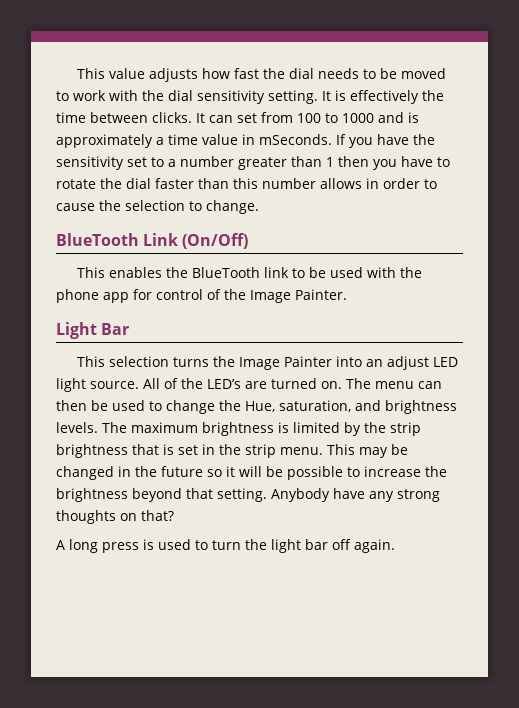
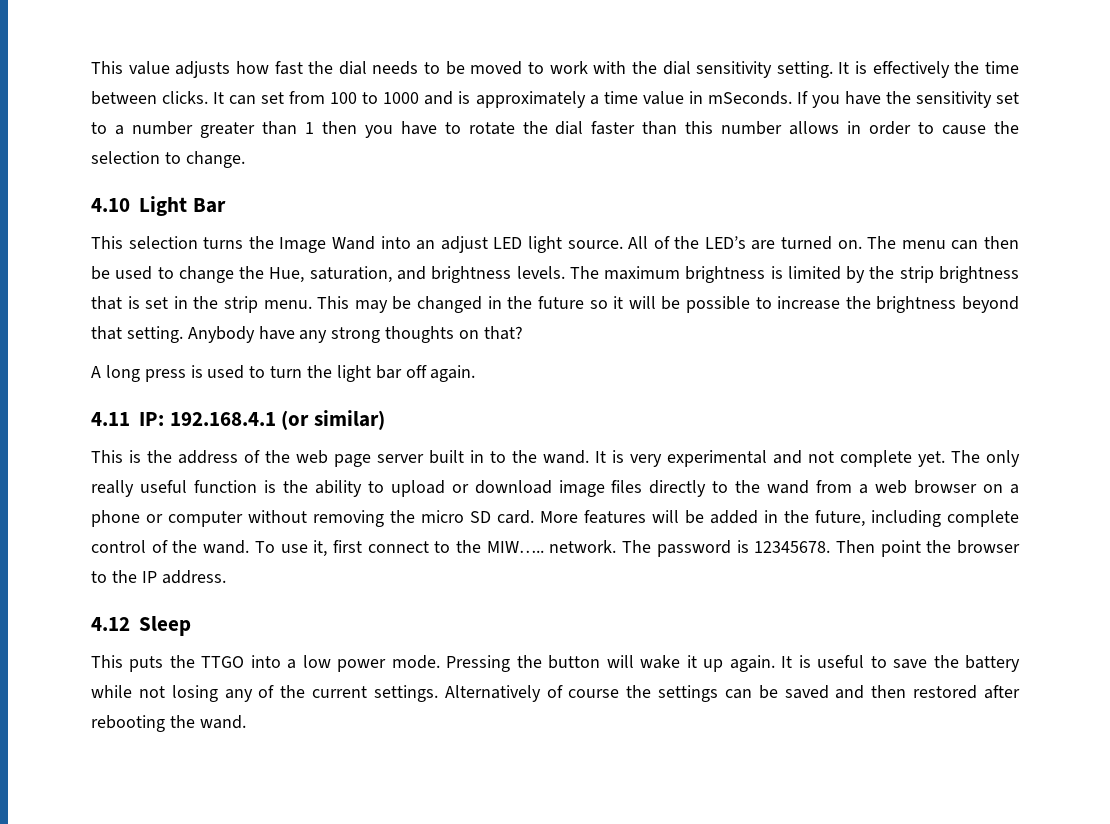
[56,233,249,249] [77,267,423,278] [56,289,347,303] BlueTooth Link (On/Off) // This enables the BlueTooth link to be used with the phone app for control of the Image Painter. // -> [91,198,130,212] 4.10
[284,356,333,367] Painter -> [331,236,375,250] Wand
(395, 546) none -> [91,410,386,430] [91,450,1020,467] [91,480,1020,497] [91,510,1019,527] [91,540,1021,557] [91,570,226,584] [91,616,191,636] [91,655,1021,672] [91,685,1021,702] [91,715,246,732] // 4.11 IP: 192.168.4.1 (or similar) // This is the address of the web page server built in to the wand. It is very experimental and not complete yet. The only really useful function is the ability to upload or download image files directly to the wand from a web browser on a phone or computer without removing the micro SD card. More features will be added in the future, including complete control of the wand. To use it, first connect to the MIW….. network. The password is 12345678. Then point the browser to the IP address. // 4.12 Sleep // This puts the TTGO into a low power mode. Pressing the button will wake it up again. It is useful to save the battery while not losing any of the current settings. Alternatively of course the settings can be saved and then restored after rebooting the wand.

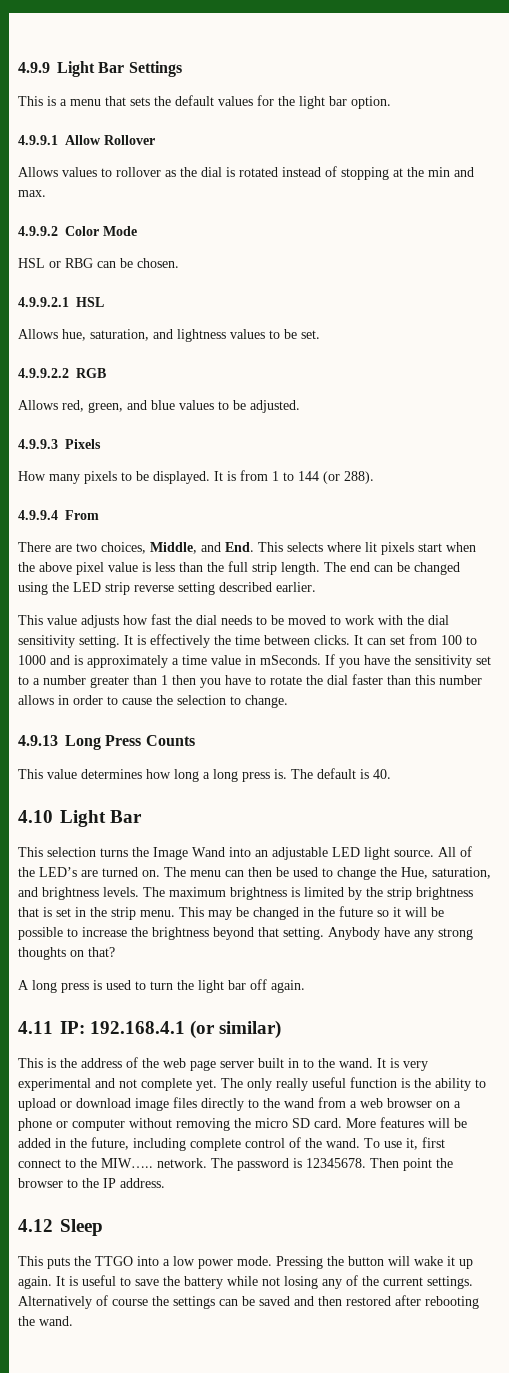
(91, 67) none -> [18,61,182,77] [18,95,391,109] [18,135,155,145] [18,166,474,180] [18,190,46,197] [18,226,137,236] [18,258,179,268] [18,297,104,307] [18,329,320,342] [18,368,106,378] [18,400,300,413] [18,439,101,449] [18,470,374,484] [18,510,99,520] [18,542,476,555] [18,561,460,575] [18,582,316,595] 4.9.9 Light Bar Settings // This is a menu that sets the default values for the light bar option. // 4.9.9.1 Allow Rollover // Allows values to rollover as the dial is rotated instead of stopping at the min and max. // 4.9.9.2 Color Mode // HSL or RBG can be chosen. // 4.9.9.2.1 HSL // Allows hue, saturation, and lightness values to be set. // 4.9.9.2.2 RGB // Allows red, green, and blue values to be adjusted. // 4.9.9.3 Pixels // How many pixels to be displayed. It is from 1 to 144 (or 288). // 4.9.9.4 From // There are two choices, Middle, and End. This selects where lit pixels start when the above pixel value is less than the full strip length. The end can be changed using the LED strip reverse setting described earlier. //
(245, 159) none -> [18,735,195,750] [18,768,391,782] // 4.9.13 Long Press Counts // This value determines how long a long press is. The default is 40.
[440,236,488,253] adjust -> [272,847,328,860] adjustable

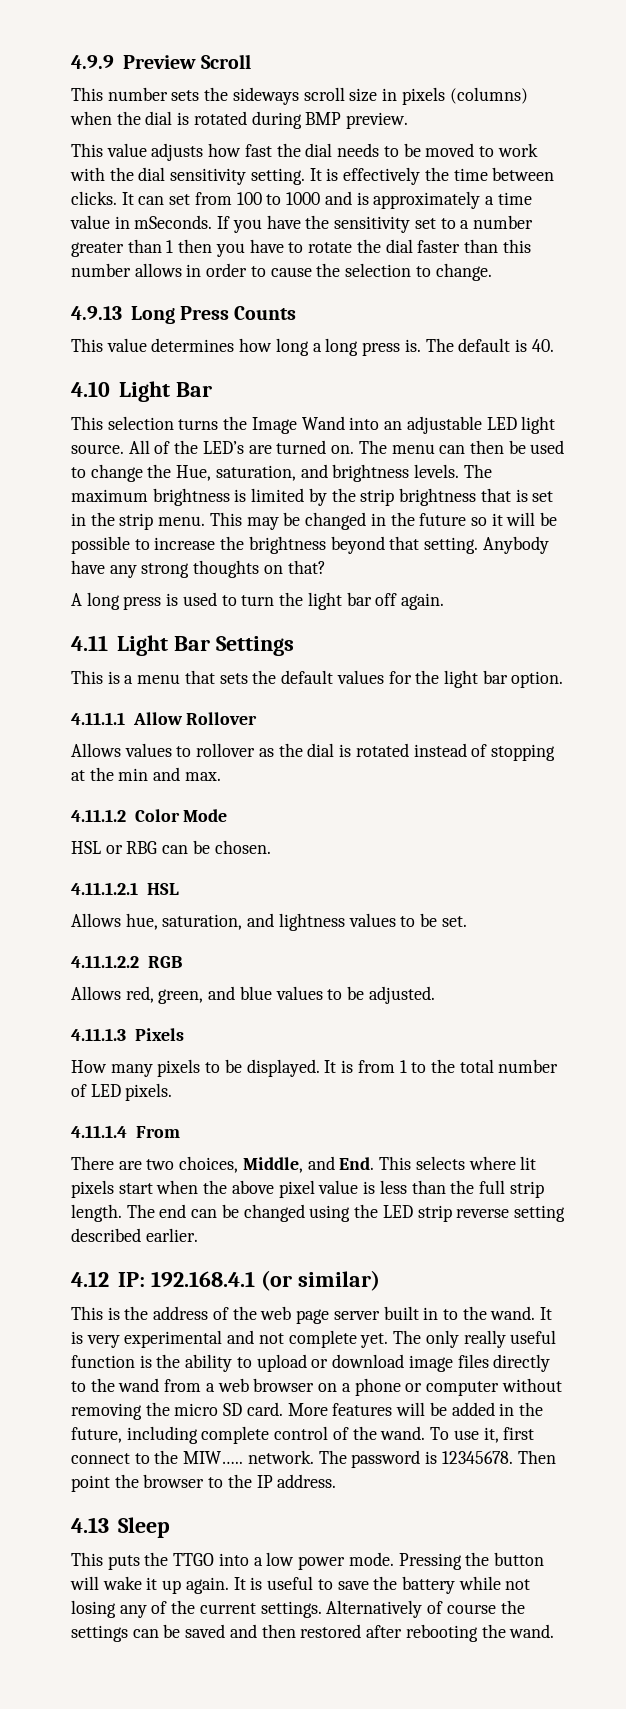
[57,61,182,77] [18,95,391,109] [18,135,155,145] [18,166,474,180] [18,190,46,197] [18,226,137,236] [18,258,179,268] [18,297,104,307] [18,329,320,342] [18,368,106,378] [18,400,300,413] [18,439,101,449] [18,470,374,484] [18,510,99,520] [18,542,476,555] [18,561,460,575] [18,582,316,595] Light Bar Settings // This is a menu that sets the default values for the light bar option. // 4.9.9.1 Allow Rollover // Allows values to rollover as the dial is rotated instead of stopping at the min and max. // 4.9.9.2 Color Mode // HSL or RBG can be chosen. // 4.9.9.2.1 HSL // Allows hue, saturation, and lightness values to be set. // 4.9.9.2.2 RGB // Allows red, green, and blue values to be adjusted. // 4.9.9.3 Pixels // How many pixels to be displayed. It is from 1 to 144 (or 288). // 4.9.9.4 From // There are two choices, Middle, and End. This selects where lit pixels start when the above pixel value is less than the full strip length. The end can be changed using the LED strip reverse setting described earlier. -> [122,54,252,69] [71,87,528,105] [70,111,409,129] Preview Scroll // This number sets the sideways scroll size in pixels (columns) when the dial is rotated during BMP preview.
(53, 1027) none -> [116,635,294,656] [71,670,564,688] [71,712,258,725] [71,743,555,761] [71,767,221,781] [71,809,228,822] [71,840,271,854] [71,882,179,895] [71,913,467,931] [71,955,182,968] [71,986,435,1004] [71,1028,184,1041] [71,1059,559,1077] [71,1083,173,1101] [71,1125,180,1138] [71,1156,537,1173] [71,1180,544,1198] [71,1204,565,1222] [71,1228,198,1242] [71,1271,109,1287] Light Bar Settings // This is a menu that sets the default values for the light bar option. // 4.11.1.1 Allow Rollover // Allows values to rollover as the dial is rotated instead of stopping at the min and max. // 4.11.1.2 Color Mode // HSL or RBG can be chosen. // 4.11.1.2.1 HSL // Allows hue, saturation, and lightness values to be set. // 4.11.1.2.2 RGB // Allows red, green, and blue values to be adjusted. // 4.11.1.3 Pixels // How many pixels to be displayed. It is from 1 to the total number of LED pixels. // 4.11.1.4 From // There are two choices, Middle, and End. This selects where lit pixels start when the above pixel value is less than the full strip length. The end can be changed using the LED strip reverse setting described earlier. // 4.12
[18,1219,53,1232] 4.12 -> [71,1517,109,1533] 4.13

